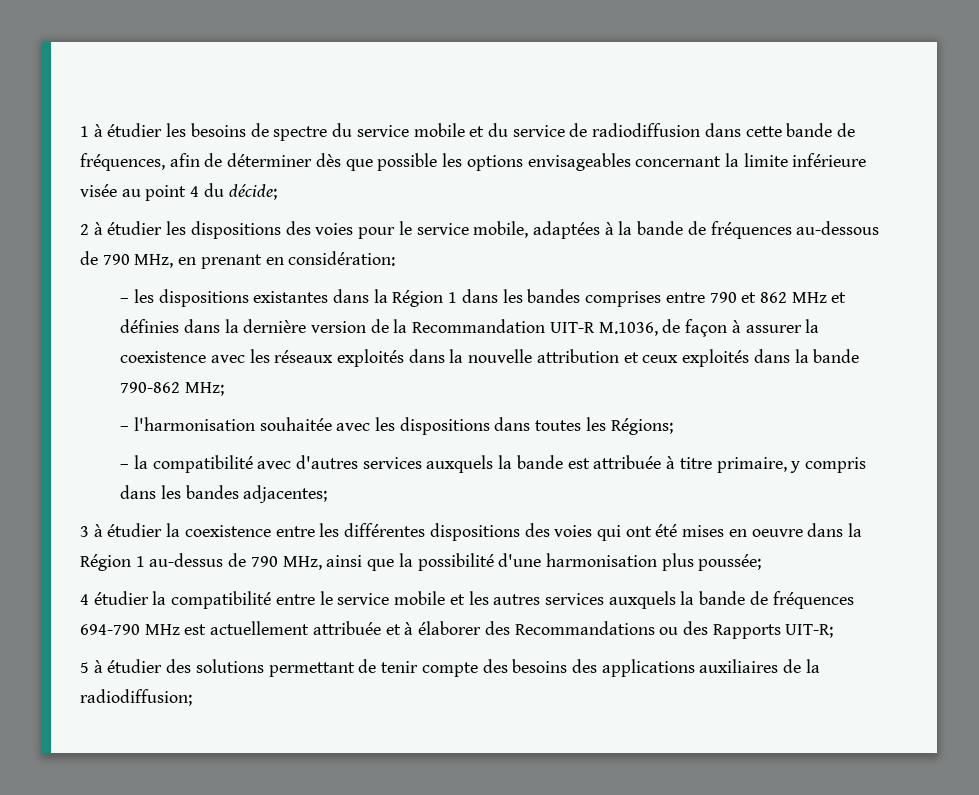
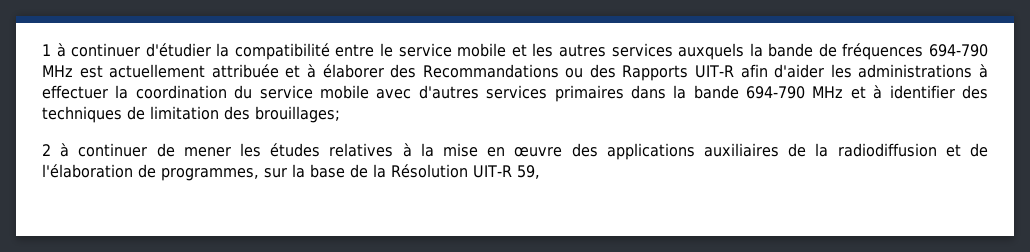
[107,123,856,141] [80,153,867,171] [80,183,277,201] [80,221,880,239] [80,251,396,269] [120,289,847,307] [120,319,820,337] [120,349,860,367] [120,382,224,396] [120,417,673,435] [120,455,866,473] [120,485,328,503] [80,523,863,541] [80,553,762,571] [80,591,149,605] étudier les besoins de spectre du service mobile et du service de radiodiffusion dans cette bande de fréquences, afin de déterminer dès que possible les options envisageables concernant la limite inférieure visée au point 4 du décide; // 2 à étudier les dispositions des voies pour le service mobile, adaptées à la bande de fréquences au-dessous de 790 MHz, en prenant en considération: // – les dispositions existantes dans la Région 1 dans les bandes comprises entre 790 et 862 MHz et définies dans la dernière version de la Recommandation UIT-R M.1036, de façon à assurer la coexistence avec les réseaux exploités dans la nouvelle attribution et ceux exploités dans la bande 790-862 MHz; // – l'harmonisation souhaitée avec les dispositions dans toutes les Régions; // – la compatibilité avec d'autres services auxquels la bande est attribuée à titre primaire, y compris dans les bandes adjacentes; // 3 à étudier la coexistence entre les différentes dispositions des voies qui ont été mises en oeuvre dans la Région 1 au-dessus de 790 MHz, ainsi que la possibilité d'une harmonisation plus poussée; // 4 étudier -> [71,43,211,57] continuer d'étudier
[785,624,834,638] [80,659,568,677] UIT-R; // 5 à étudier des solutions permettant de tenir compte des besoins -> [695,64,989,78] [42,85,989,102] [42,106,340,123] [42,143,563,157] UIT-R afin d'aider les administrations à effectuer la coordination du service mobile avec d'autres services primaires dans la bande 694-790 MHz et à identifier des techniques de limitation des brouillages; // 2 à continuer de mener les études relatives à la mise en œuvre
[80,689,192,706] radiodiffusion; -> [837,143,989,157] [42,164,540,181] radiodiffusion et de l'élaboration de programmes, sur la base de la Résolution UIT-R 59,

